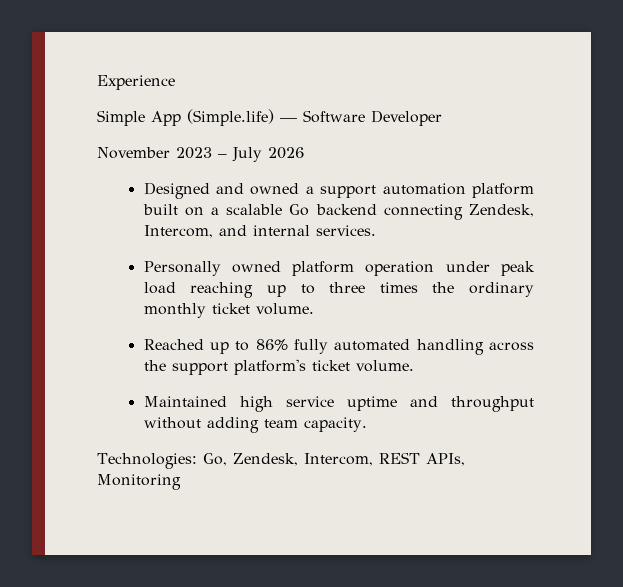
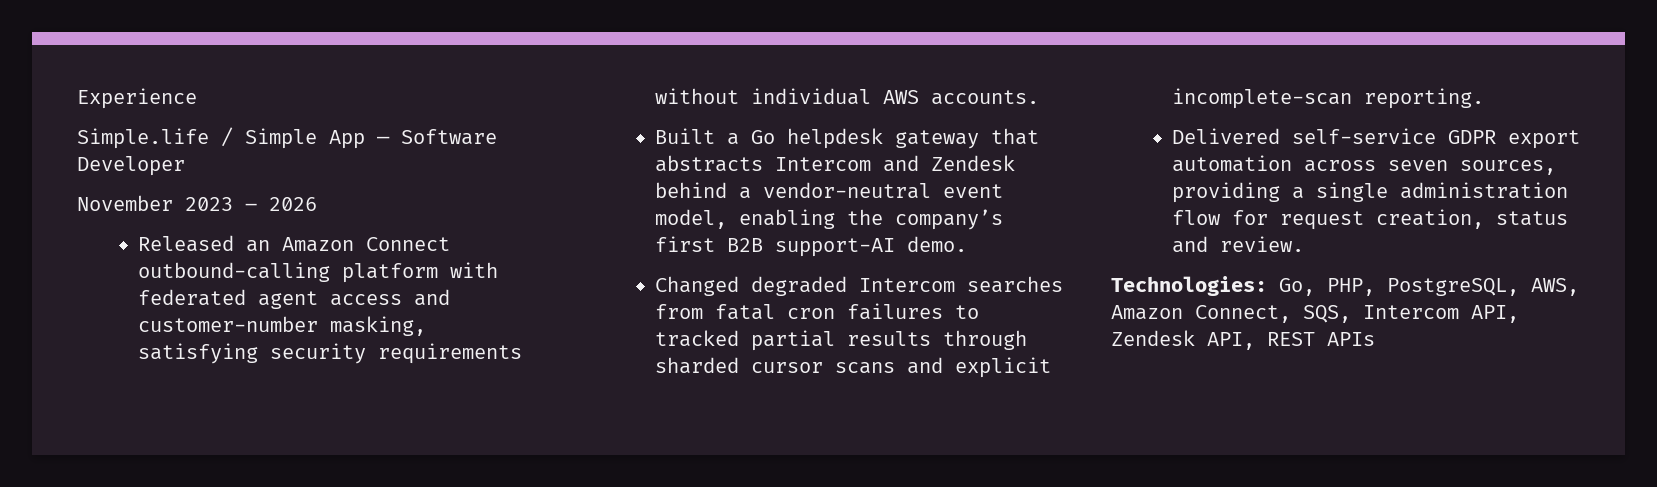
(175, 82) none -> [77,127,233,149] Simple.life /
[187,109,274,126] (Simple.life) -> (365, 139) none
[232,147,262,162] July -> (257, 207) none
[143,182,534,199] [142,204,534,220] [143,225,376,238] [143,261,535,276] [143,282,534,298] [143,303,314,318] [143,339,534,355] [143,359,414,375] [143,396,534,412] [143,417,367,433] [97,452,465,469] [97,474,181,490] Designed and owned a support automation platform built on a scalable Go backend connecting Zendesk, Intercom, and internal services. // Personally owned platform operation under peak load reaching up to three times the ordinary monthly ticket volume. // Reached up to 86% fully automated handling across the support platform's ticket volume. // Maintained high service uptime and throughput without adding team capacity. // Technologies: Go, Zendesk, Intercom, REST APIs, Monitoring -> [137,235,450,252] [137,262,498,283] [137,289,450,309] [137,316,426,336] [137,343,522,364] [654,88,1039,105] [654,128,1039,149] [654,155,1015,172] [654,182,1003,199] [654,209,1003,230] [654,236,967,257] [654,276,1063,296] [654,303,979,320] [654,330,1027,351] [654,357,1051,378] [1171,88,1484,109] [1171,128,1580,149] [1171,155,1556,175] [1171,182,1568,203] [1171,209,1568,230] [1171,236,1304,253] [1111,276,1579,296] [1111,305,1519,323] [1111,330,1375,350] Released an Amazon Connect outbound-calling platform with federated agent access and customer-number masking, satisfying security requirements without individual AWS accounts. // Built a Go helpdesk gateway that abstracts Intercom and Zendesk behind a vendor-neutral event model, enabling the company’s first B2B support-AI demo. // Changed degraded Intercom searches from fatal cron failures to tracked partial results through sharded cursor scans and explicit incomplete-scan reporting. // Delivered self-service GDPR export automation across seven sources, providing a single administration flow for request creation, status and review. // Technologies: Go, PHP, PostgreSQL, AWS, Amazon Connect, SQS, Intercom API, Zendesk API, REST APIs

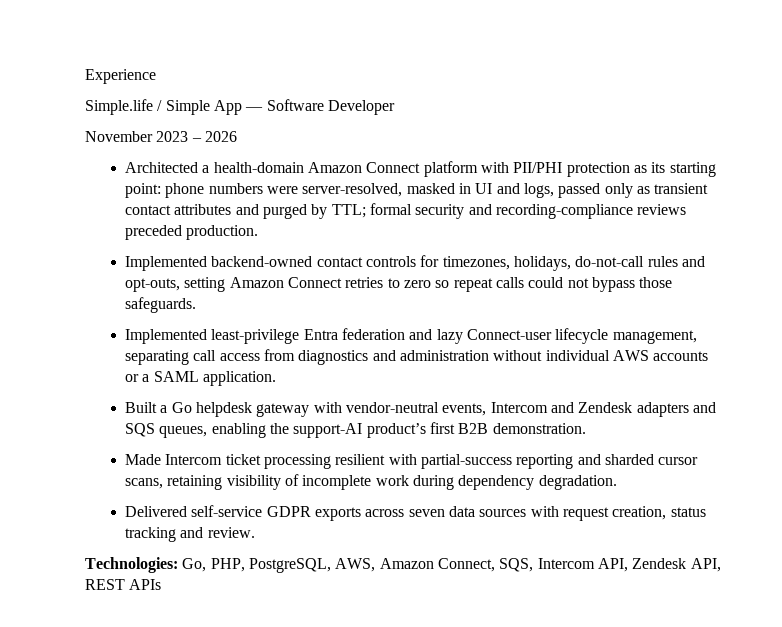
[137,235,450,252] [137,262,330,282] Released an Amazon Connect outbound-calling -> [125,162,421,173] Architected a health-domain Amazon Connect
[137,289,450,309] [137,316,426,336] [137,343,522,364] [654,88,1039,105] federated agent access and customer-number masking, satisfying security requirements without individual AWS accounts. -> [513,162,716,177] [125,183,709,198] [125,203,687,219] [125,225,259,240] [125,255,706,271] [125,277,673,292] [125,297,197,313] [125,328,697,344] [125,349,709,365] [125,371,277,386] PII/PHI protection as its starting point: phone numbers were server-resolved, masked in UI and logs, passed only as transient contact attributes and purged by TTL; formal security and recording-compliance reviews preceded production. // Implemented backend-owned contact controls for timezones, holidays, do-not-call rules and opt-outs, setting Amazon Connect retries to zero so repeat calls could not bypass those safeguards. // Implemented least-privilege Entra federation and lazy Connect-user lifecycle management, separating call access from diagnostics and administration without individual AWS accounts or a SAML application.
[990,128,1039,145] [654,155,1015,172] [654,182,1003,199] [654,209,1003,230] [654,236,967,257] [654,276,1063,296] [654,303,979,320] [654,330,1027,351] [654,357,1051,378] [1171,88,1484,109] [1171,128,1580,149] [1171,155,1556,175] [1171,182,1568,203] [1171,210,1268,225] that abstracts Intercom and Zendesk behind a vendor-neutral event model, enabling the company’s first B2B support-AI demo. // Changed degraded Intercom searches from fatal cron failures to tracked partial results through sharded cursor scans and explicit incomplete-scan reporting. // Delivered self-service GDPR export automation across seven sources, providing a single administration flow for -> [313,402,716,417] [125,422,586,438] [125,454,699,469] [125,474,617,490] [125,505,559,521] with vendor-neutral events, Intercom and Zendesk adapters and SQS queues, enabling the support-AI product’s first B2B demonstration. // Made Intercom ticket processing resilient with partial-success reporting and sharded cursor scans, retaining visibility of incomplete work during dependency degradation. // Delivered self-service GDPR exports across seven data sources with
(1568, 218) none -> [125,527,177,542] tracking

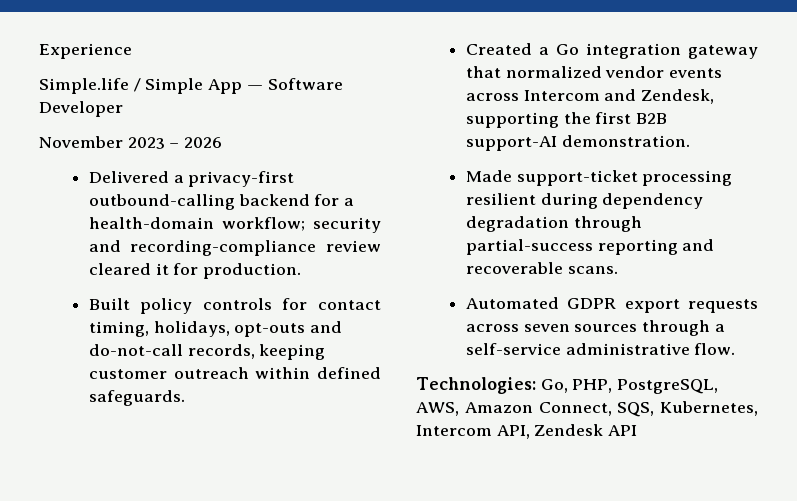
[125,161,716,177] [125,183,709,198] [125,203,687,219] [125,225,259,240] [125,255,706,271] [125,277,673,292] [125,297,197,313] [125,328,697,344] [125,349,709,365] [125,371,277,386] [125,402,716,417] [125,423,426,438] Architected a health-domain Amazon Connect platform with PII/PHI protection as its starting point: phone numbers were server-resolved, masked in UI and logs, passed only as transient contact attributes and purged by TTL; formal security and recording-compliance reviews preceded production. // Implemented backend-owned contact controls for timezones, holidays, do-not-call rules and opt-outs, setting Amazon Connect retries to zero so repeat calls could not bypass those safeguards. // Implemented least-privilege Entra federation and lazy Connect-user lifecycle management, separating call access from diagnostics and administration without individual AWS accounts or a SAML application. // Built a Go helpdesk gateway with vendor-neutral events, Intercom and Zendesk adapters and SQS queues, enabling the support-AI product’s -> [88,171,295,187] [88,194,354,210] [88,217,382,233] [88,240,382,256] [88,263,301,279] [88,298,381,314] [88,321,342,337] [88,344,326,360] [88,367,381,379] [88,390,185,406] [465,43,758,59] [465,66,722,78] [465,89,714,104] [465,112,591,128] Delivered a privacy-first outbound-calling backend for a health-domain workflow; security and recording-compliance review cleared it for production. // Built policy controls for contact timing, holidays, opt-outs and do-not-call records, keeping customer outreach within defined safeguards. // Created a Go integration gateway that normalized vendor events across Intercom and Zendesk, supporting the
(489, 428) none -> [465,136,557,151] support-AI
[165,454,699,469] [125,474,617,490] [125,505,706,521] [125,527,255,542] Intercom ticket processing resilient with partial-success reporting and sharded cursor scans, retaining visibility of incomplete work during dependency degradation. // Delivered self-service GDPR exports across seven data sources with request creation, status tracking and review. -> [516,170,733,186] [465,193,704,209] [465,216,642,232] [465,239,715,255] [465,262,618,274] [465,297,758,313] [465,320,725,336] [465,343,736,355] support-ticket processing resilient during dependency degradation through partial-success reporting and recoverable scans. // Automated GDPR export requests across seven sources through a self-service administrative flow.
(534, 565) none -> [660,401,758,416] Kubernetes,
[690,558,721,572] [85,579,162,590] API, REST APIs -> [608,425,638,436] API

